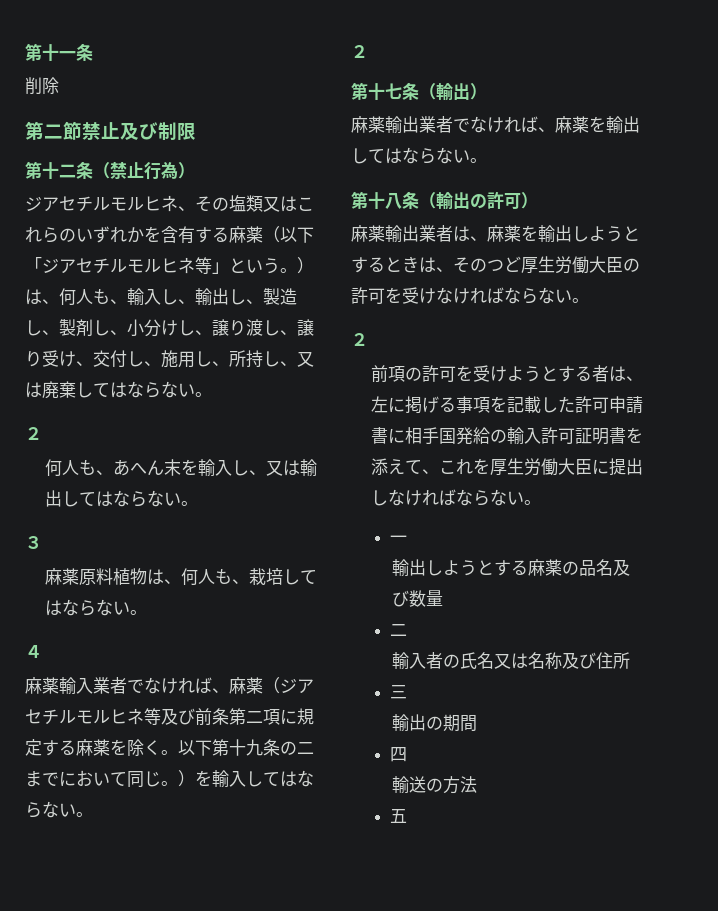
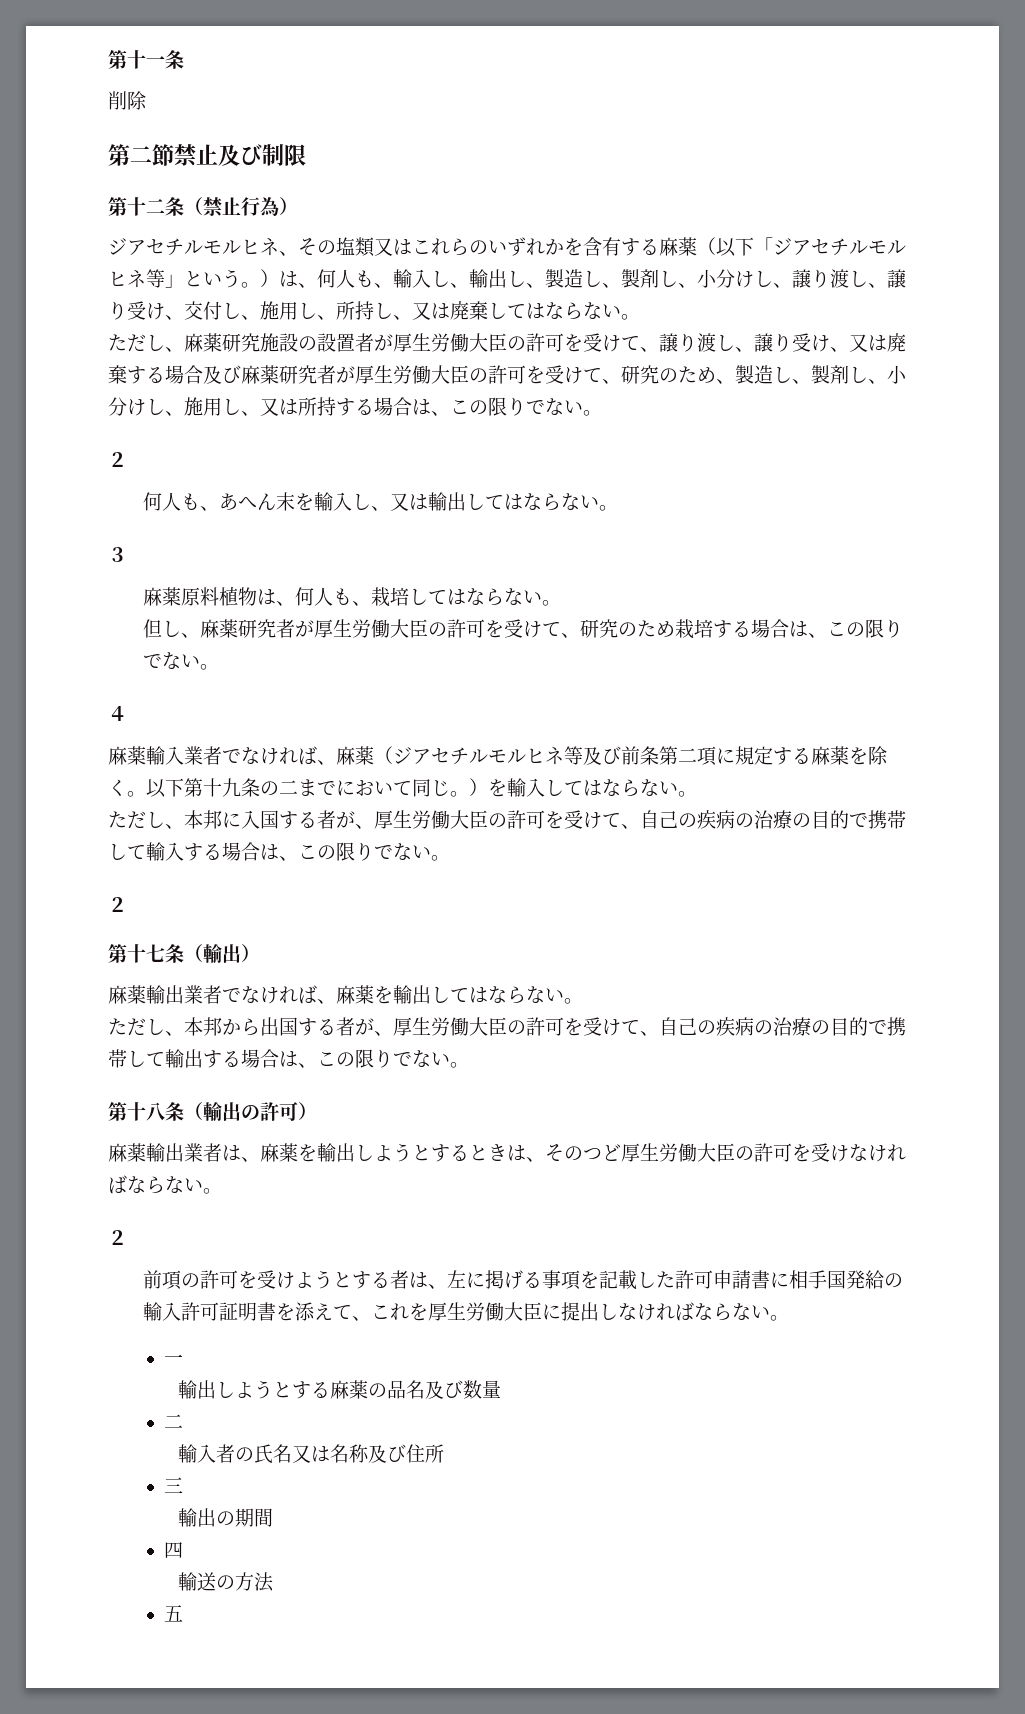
(212, 394) none -> [108,333,906,352] [108,365,907,384] [108,397,602,416] // ただし、麻薬研究施設の設置者が厚生労働大臣の許可を受けて、譲り渡し、譲り受け、又は廃棄する場合及び麻薬研究者が厚生労働大臣の許可を受けて、研究のため、製造し、製剤し、小分けし、施用し、又は所持する場合は、この限りでない。
(148, 612) none -> [143,619,904,639] [143,652,220,670] // 但し、麻薬研究者が厚生労働大臣の許可を受けて、研究のため栽培する場合は、この限りでない。
(93, 814) none -> [108,810,906,829] [108,842,450,861] // ただし、本邦に入国する者が、厚生労働大臣の許可を受けて、自己の疾病の治療の目的で携帯して輸入する場合は、この限りでない。
(487, 160) none -> [108,1017,906,1036] [108,1049,469,1068] // ただし、本邦から出国する者が、厚生労働大臣の許可を受けて、自己の疾病の治療の目的で携帯して輸出する場合は、この限りでない。

